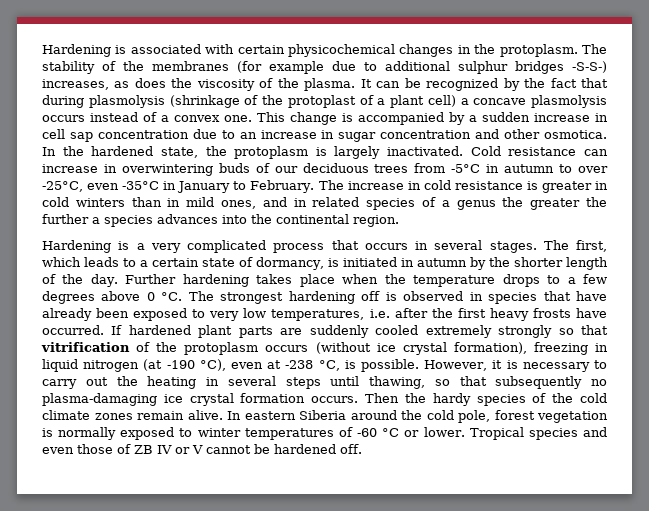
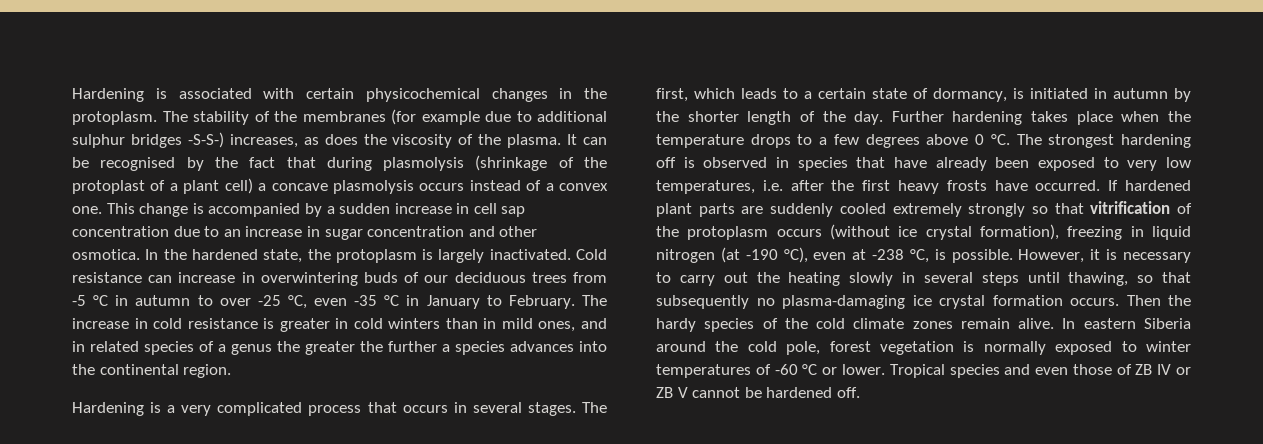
[426,78,499,91] recognized -> [100,157,176,171] recognised
[451,164,481,173] -5°C -> [72,295,109,306] -5 °C
[42,181,160,192] -25°C, even -35°C -> [257,295,400,309] -25 °C, even -35 °C
(197, 382) none -> [849,272,894,286] slowly
(190, 450) none -> [656,387,673,398] ZB

